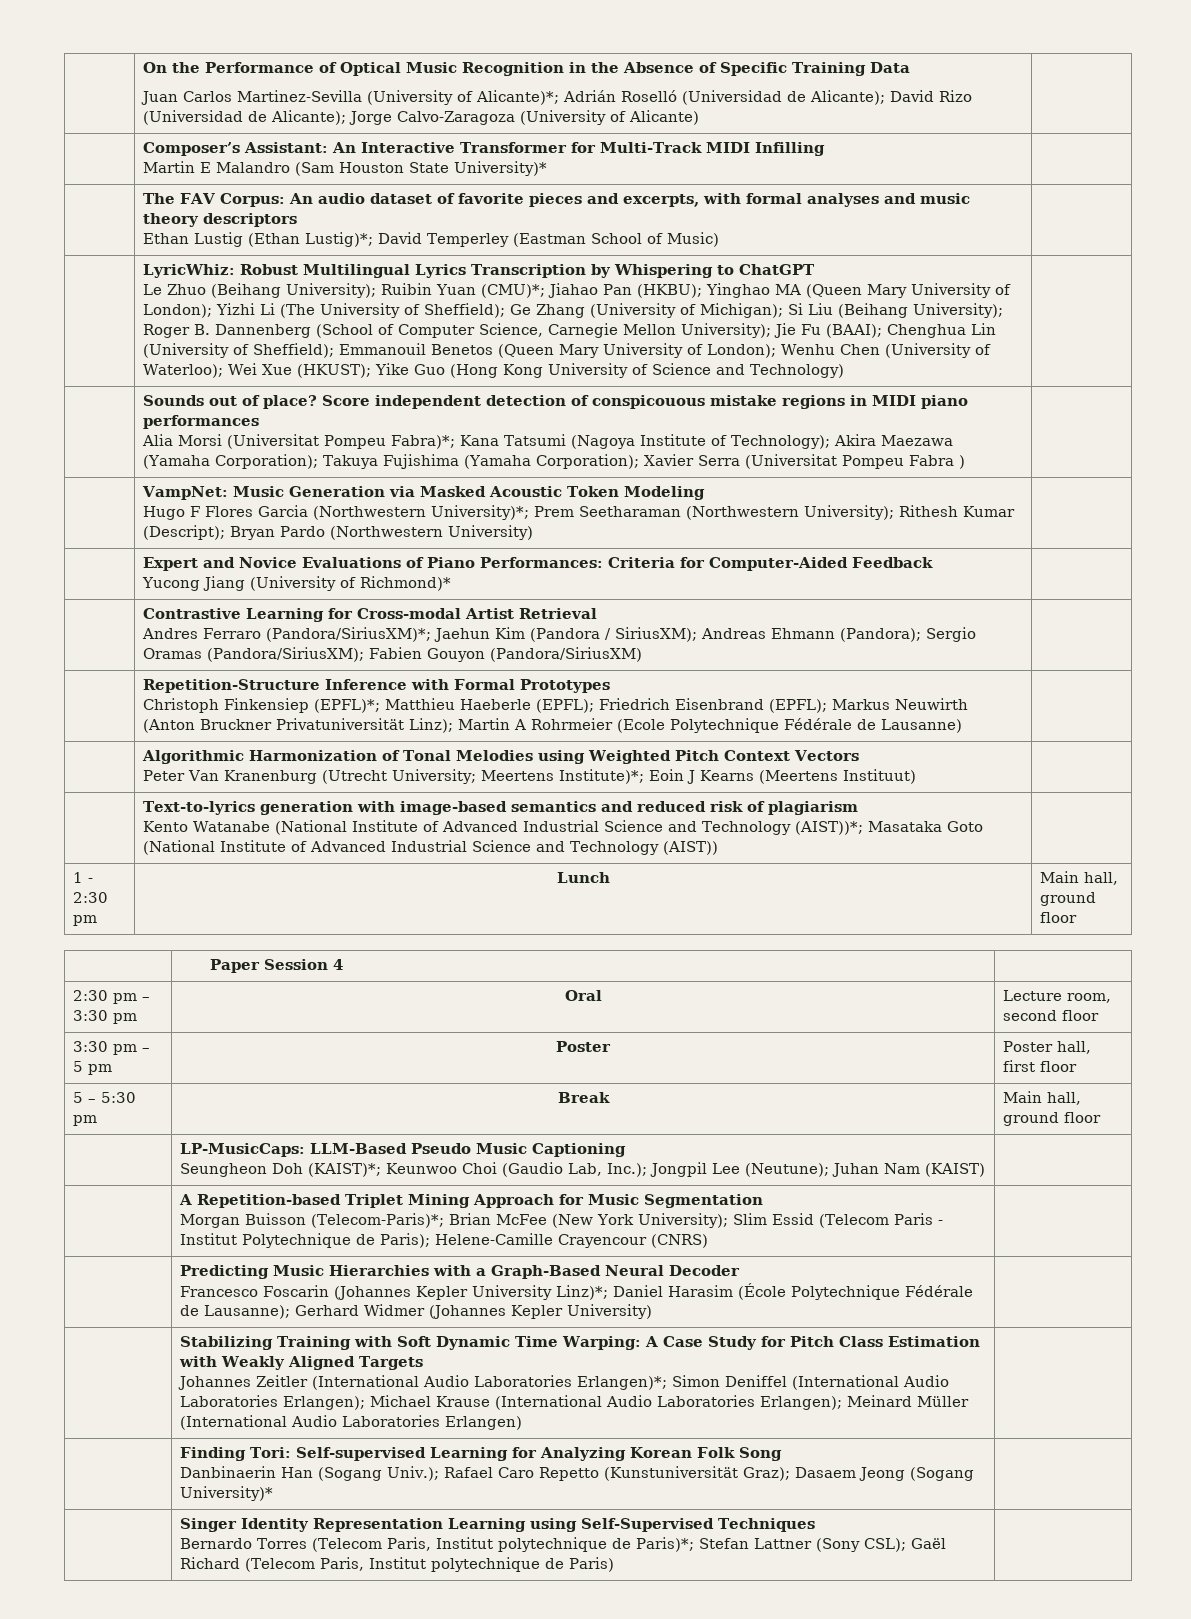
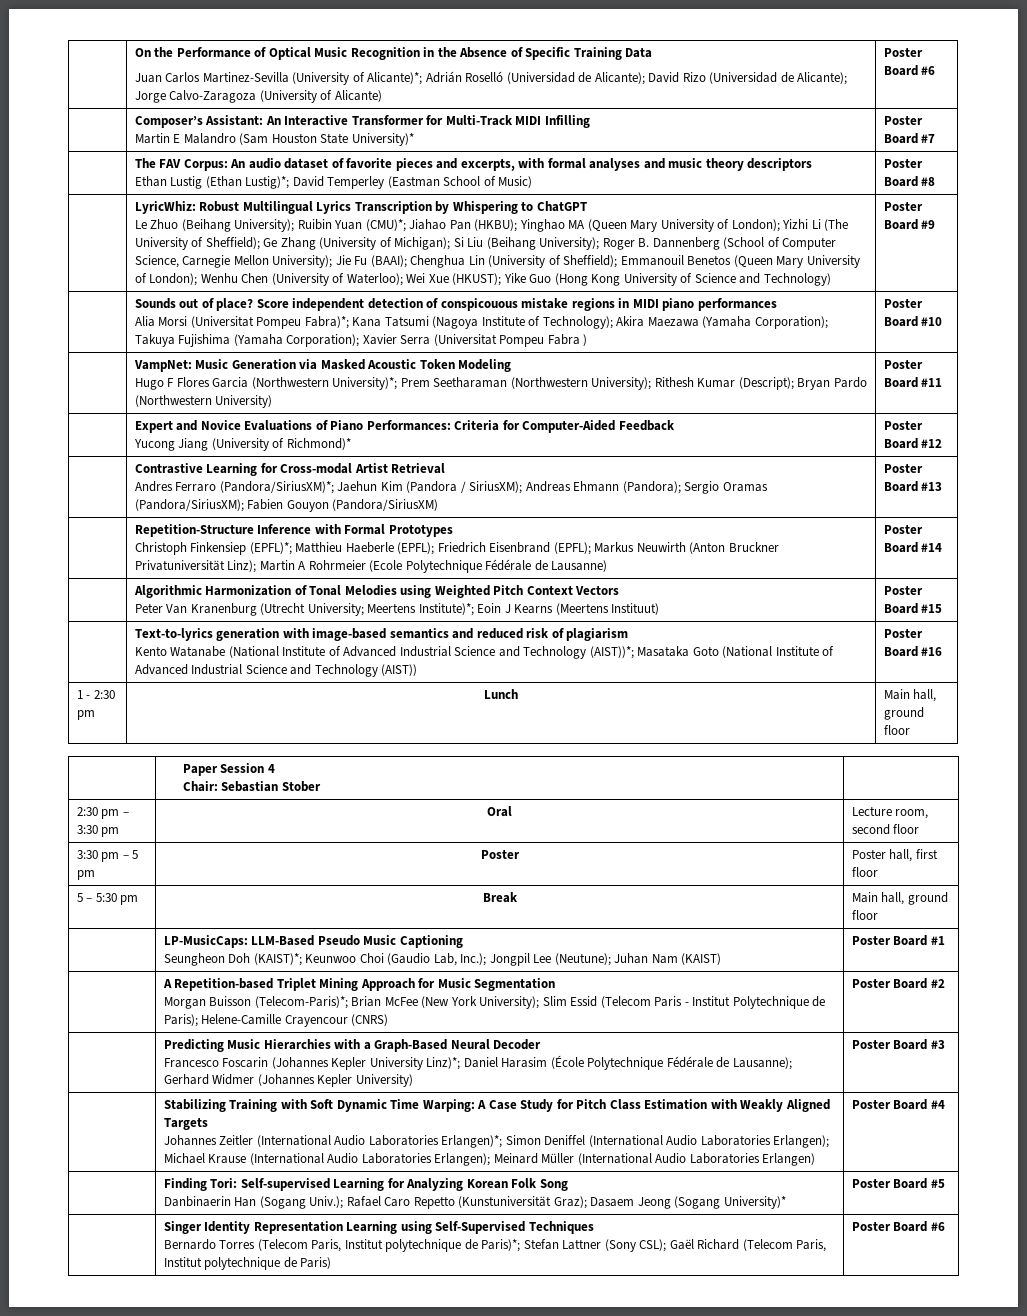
(699, 117) none -> [883,48,923,57] [883,65,936,76] Poster Board #6
(547, 168) none -> [883,116,923,125] [883,133,936,144] Poster Board #7
(719, 239) none -> [883,159,923,168] [883,176,936,187] Poster Board #8
(844, 371) none -> [883,202,923,211] [883,219,936,230] Poster Board #9
(965, 462) none -> [883,299,923,308] [883,316,943,327] Poster Board #10
(533, 532) none -> [883,360,923,369] [883,377,943,388] Poster Board #11
(451, 583) none -> [883,421,923,430] [883,438,943,449] Poster Board #12
(642, 654) none -> [883,464,923,473] [883,481,943,492] Poster Board #13
(962, 726) none -> [883,525,923,534] [883,542,943,553] Poster Board #14
(916, 776) none -> [883,586,923,595] [883,603,943,614] Poster Board #15
(718, 848) none -> [883,629,923,638] [883,646,943,657] Poster Board #16
(343, 964) none -> [182,781,321,792] // Chair: Sebastian Stober
(985, 1170) none -> [851,935,945,946] Poster Board #1
(708, 1241) none -> [851,978,945,989] Poster Board #2
(652, 1311) none -> [851,1039,945,1050] Poster Board #3
(522, 1423) none -> [851,1099,945,1110] Poster Board #4
(273, 1493) none -> [851,1178,945,1189] Poster Board #5
(614, 1564) none -> [851,1221,945,1232] Poster Board #6

